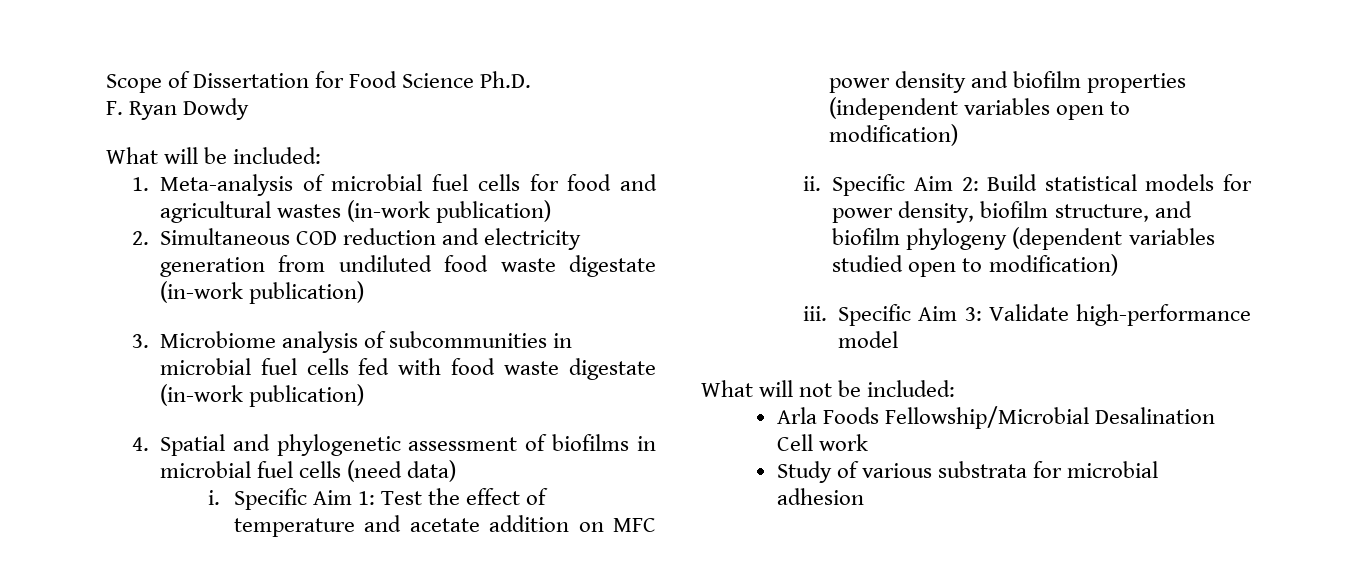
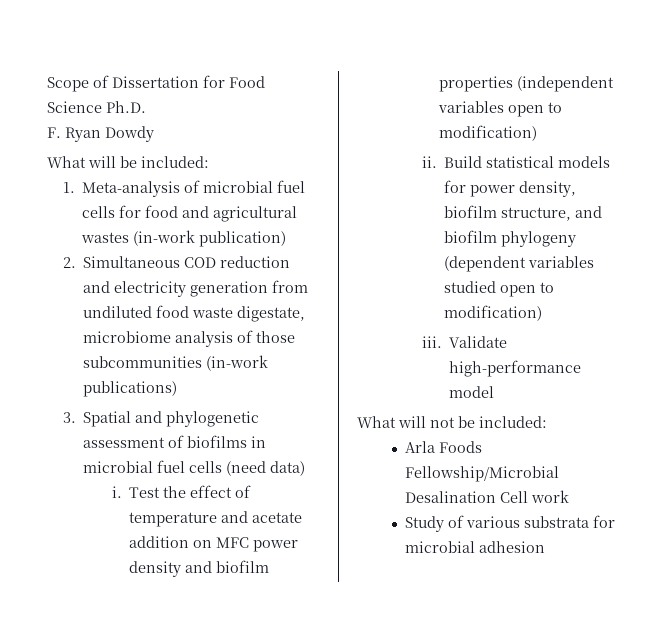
[569,255,656,277] [159,281,364,304] [131,331,573,353] [159,358,656,380] [159,384,364,407] [131,437,149,451] digestate (in-work publication) // 3. Microbiome analysis of subcommunities in microbial fuel cells fed with food waste digestate (in-work publication) // 4. -> [237,306,306,322] [83,330,296,347] [83,355,269,371] [83,381,178,397] [63,412,77,423] digestate, microbiome analysis of those subcommunities (in-work publications) // 3.
[233,488,375,510] Specific Aim 1: -> (122, 492) none
[832,174,979,196] Specific Aim 2: -> (437, 162) none
[838,304,982,326] Specific Aim 3: -> (442, 342) none

